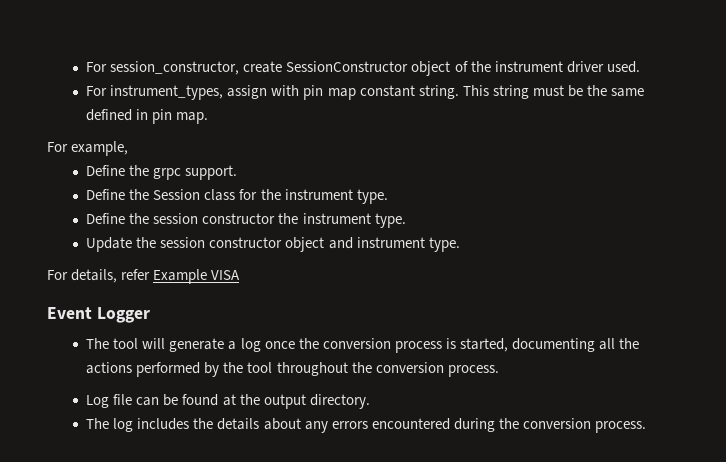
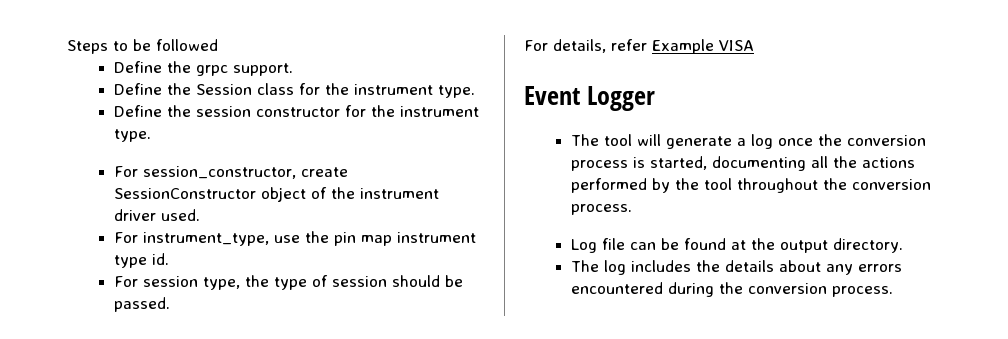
[86,61,640,76] [86,85,644,100] [86,109,209,124] [47,141,129,156] For session_constructor, create SessionConstructor object of the instrument driver used. // For instrument_types, assign with pin map constant string. This string must be the same defined in pin map. // For example, -> [67,39,218,54] Steps to be followed
[278,213,406,228] [86,237,460,252] the instrument type. // Update the session constructor object and instrument type. -> [345,105,480,117] [114,129,152,142] [114,166,349,179] [114,187,440,202] [114,209,201,221] [114,231,477,246] [114,253,170,268] [114,275,464,290] [114,297,171,312] for the instrument type. // For session_constructor, create SessionConstructor object of the instrument driver used. // For instrument_type, use the pin map instrument type id. // For session type, the type of session should be passed.

